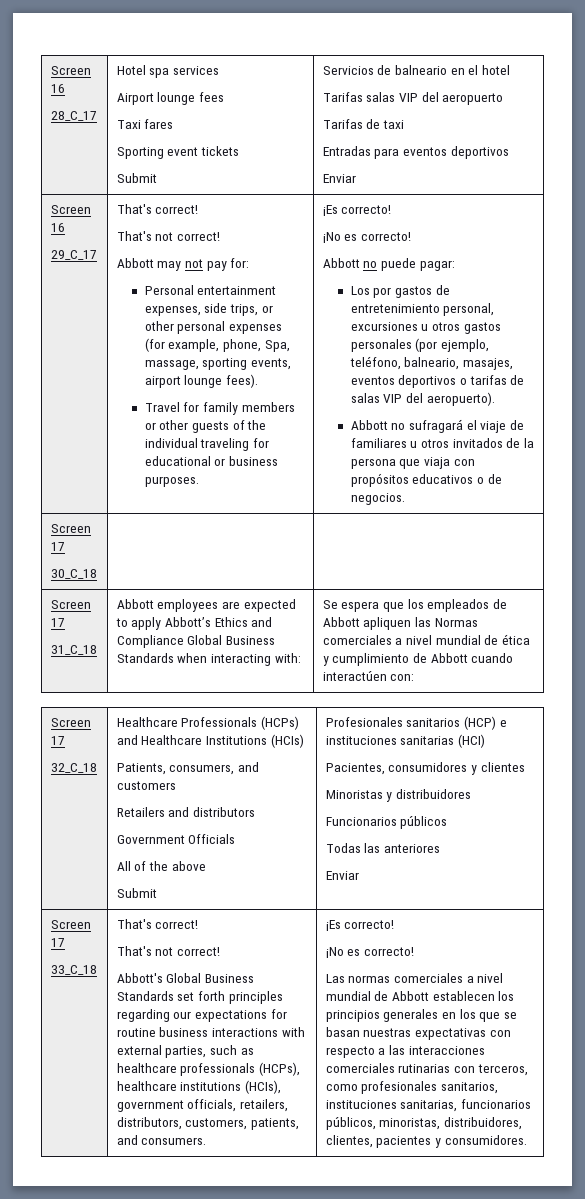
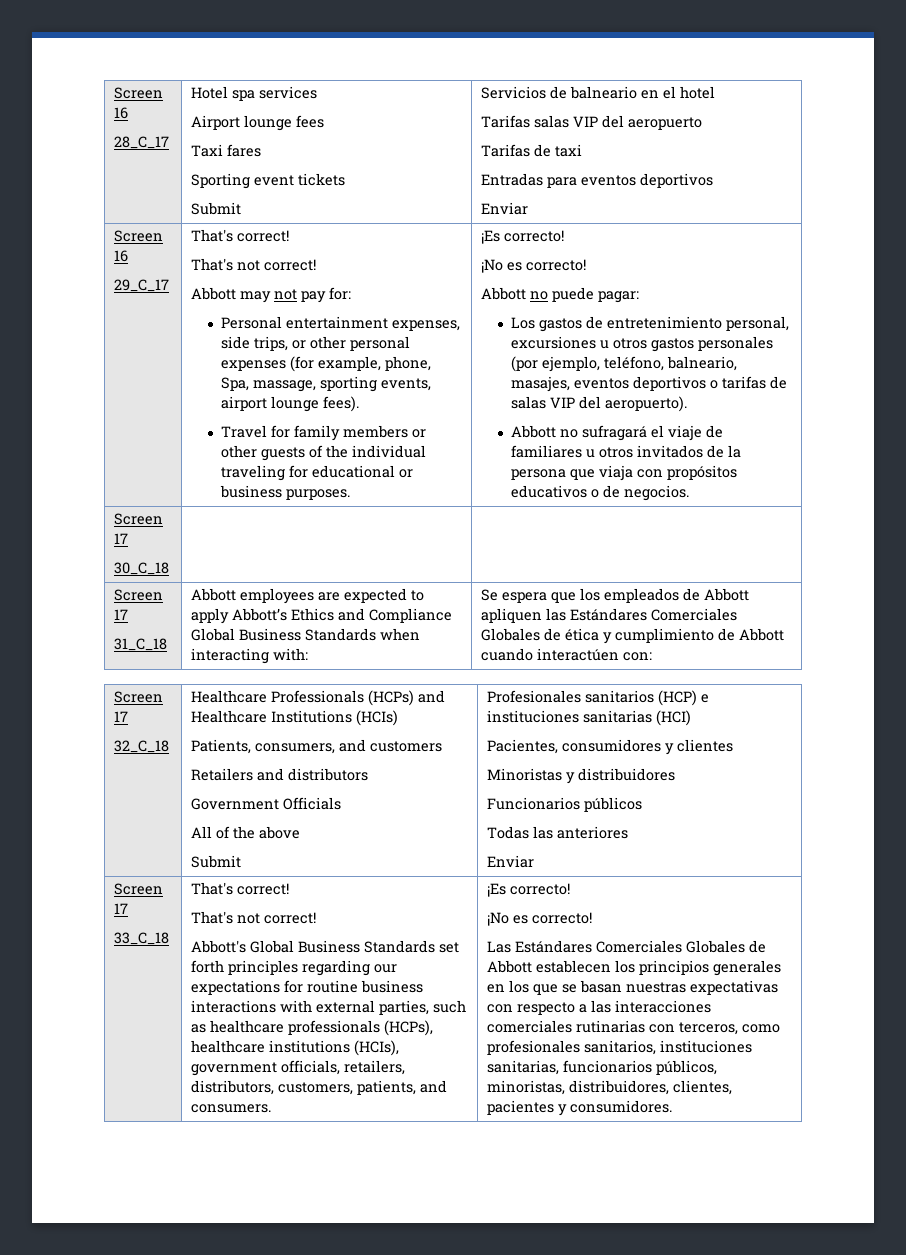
[373,287,392,298] por -> (536, 323) none
[434,618,478,627] [322,635,481,645] Normas comerciales a nivel mundial -> [570,608,738,621] [481,628,541,641] Estándares Comerciales Globales
[348,973,504,983] [325,991,371,1001] normas comerciales a nivel mundial -> [515,940,746,953] Estándares Comerciales Globales

